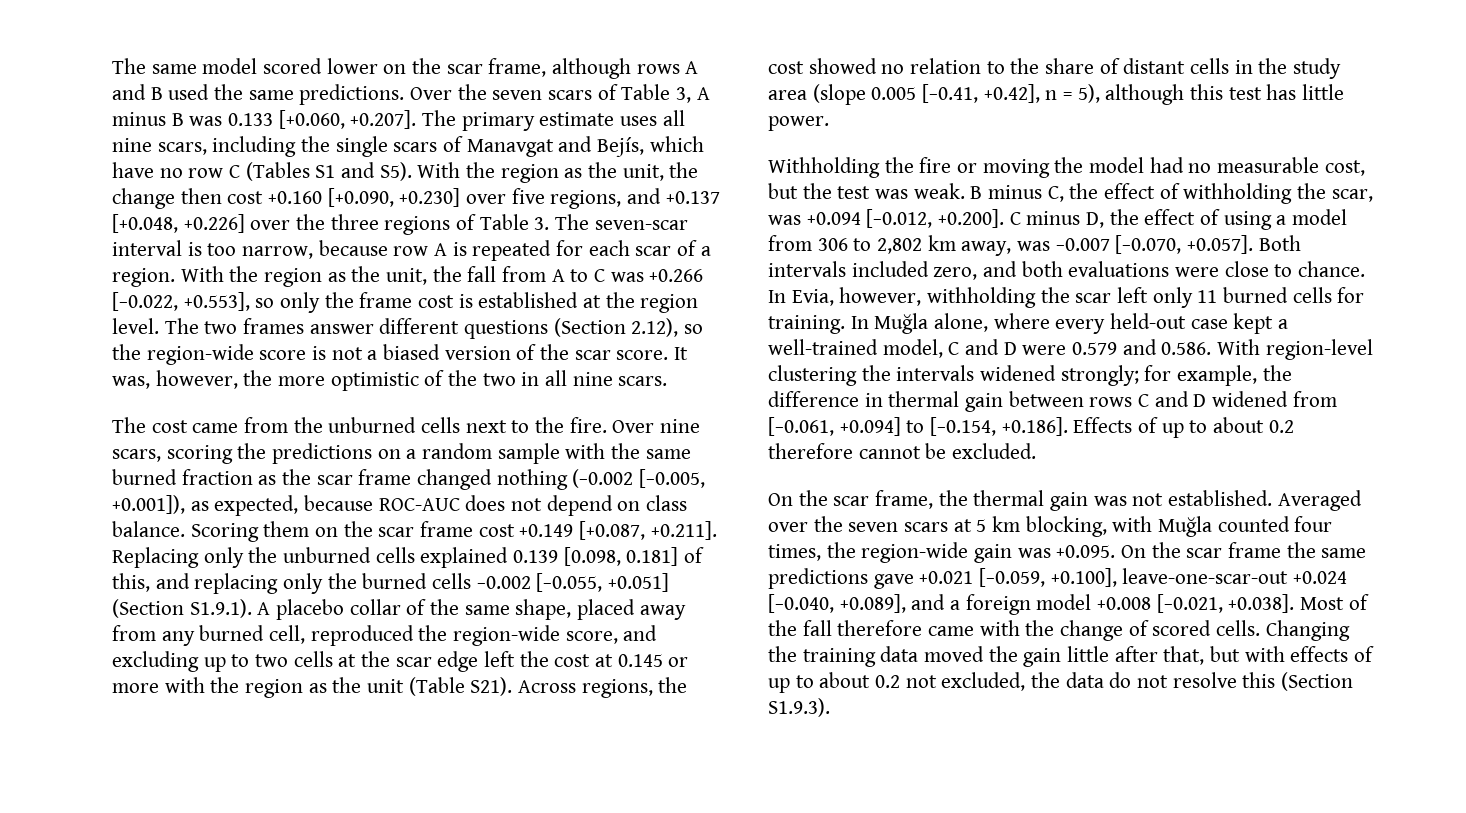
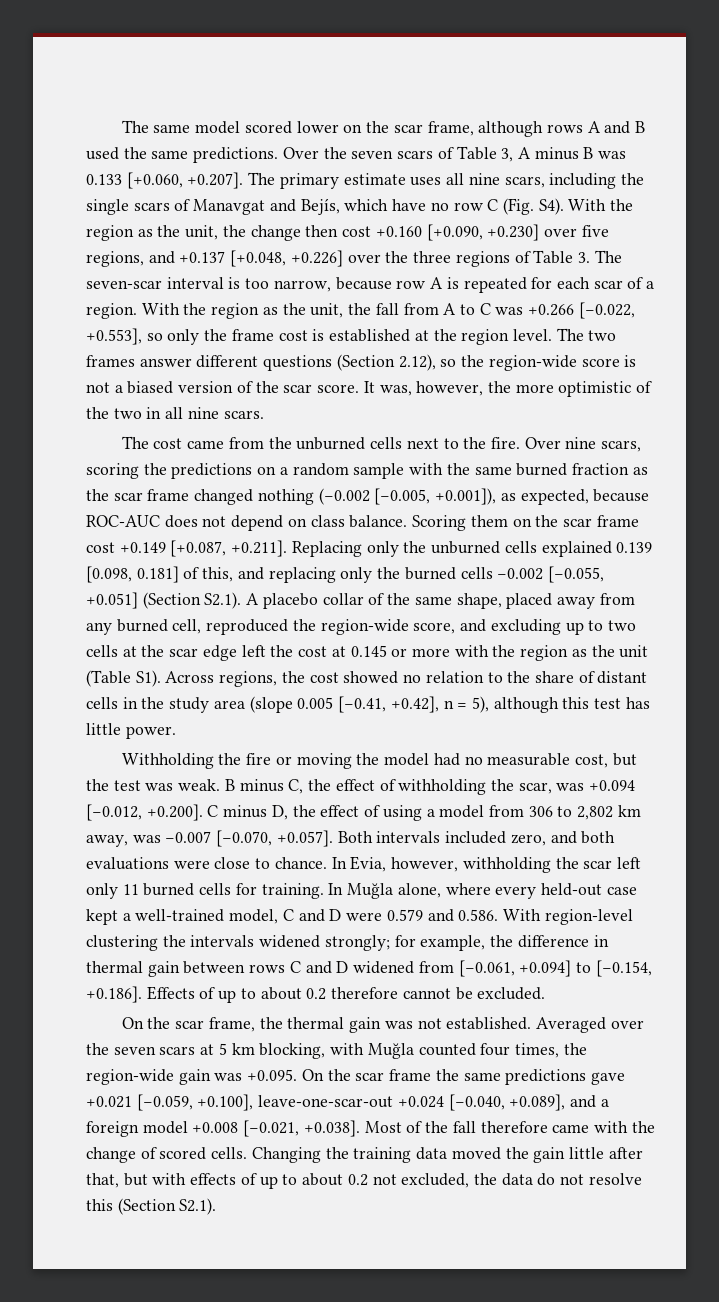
[245,162,412,181] (Tables S1 and S5). -> [502,198,564,215] (Fig. S4).
[189,599,252,618] S1.9.1). -> [204,592,242,609] S2.1).
[470,677,513,696] S21). -> [135,670,161,687] S1).
[768,698,830,717] S1.9.3). -> [179,1198,217,1215] S2.1).

